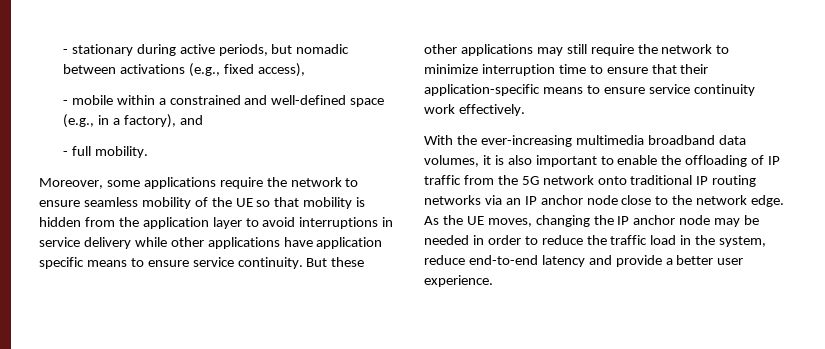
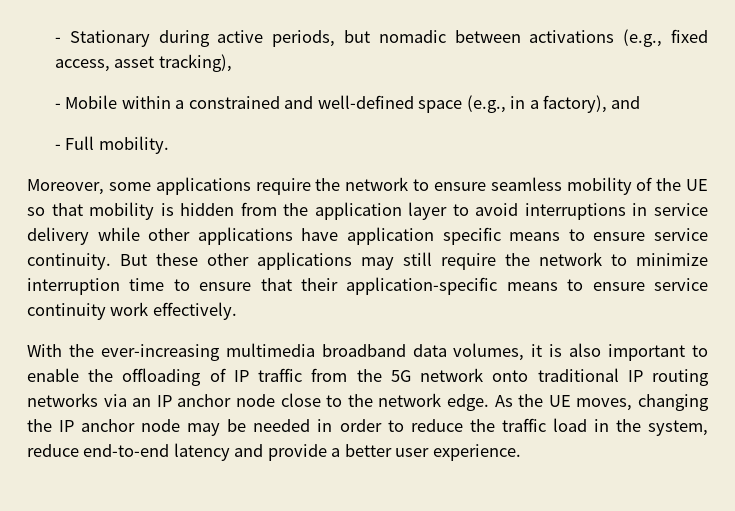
[62,44,133,56] - stationary -> [54,30,150,47] - Stationary
[257,63,305,77] [62,95,113,105] access), // - mobile -> [54,54,232,72] [54,95,118,109] access, asset tracking), // - Mobile
[71,146,91,156] full -> [65,136,95,150] Full

